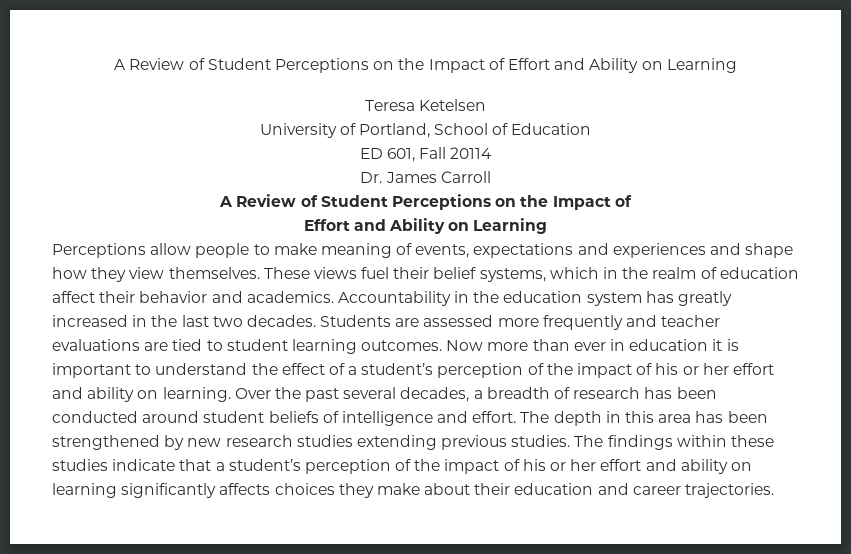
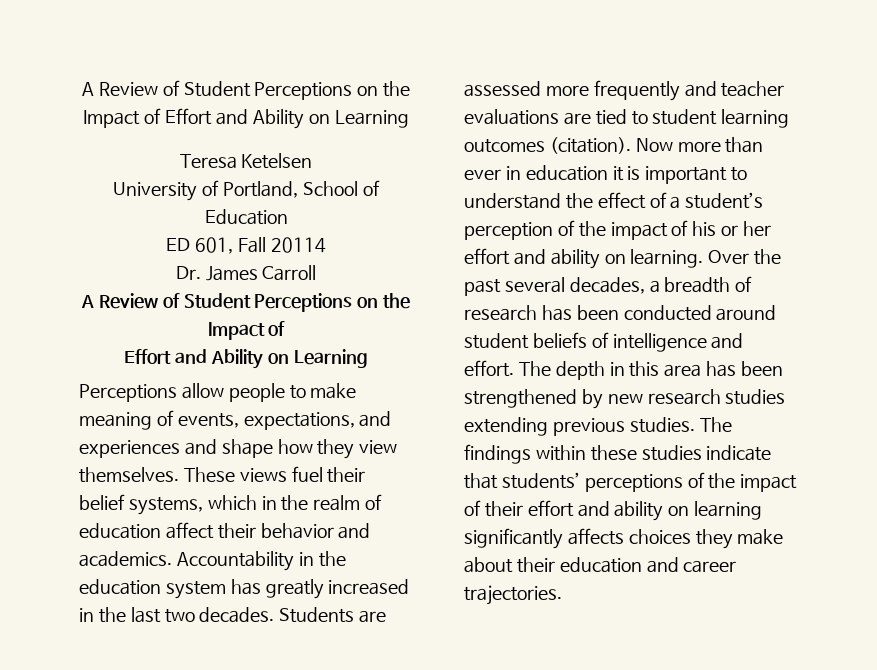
[473,243,574,258] expectations -> [243,412,355,430] expectations,
[361,340,443,351] outcomes. -> [464,137,631,154] outcomes (citation).
[215,459,597,474] a student’s perception of the impact of his or her -> [501,472,798,492] [464,500,523,517] students’ perceptions of the impact of their

